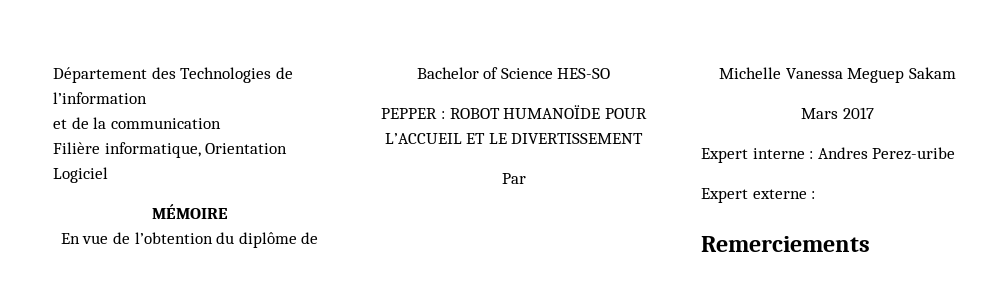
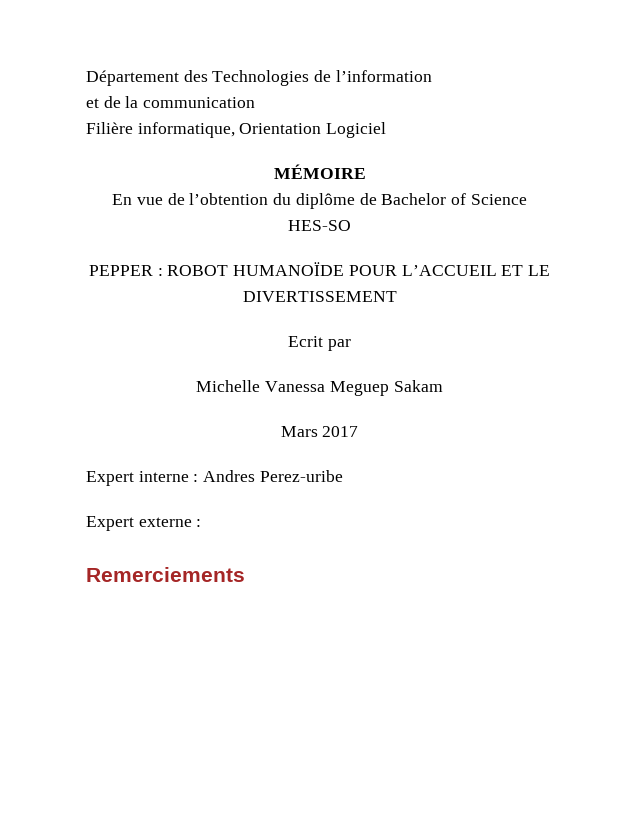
[501,173,526,184] Par -> [288,336,351,351] Ecrit par

